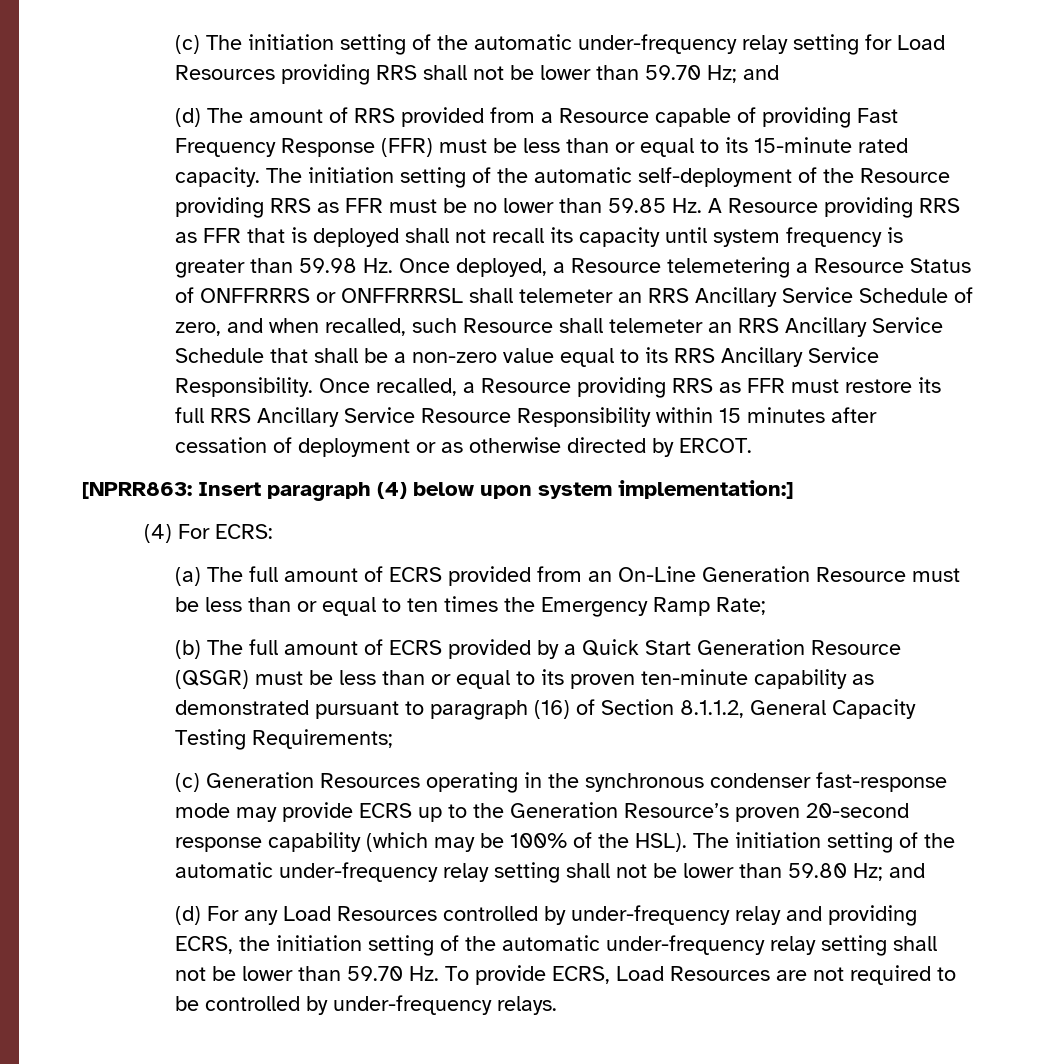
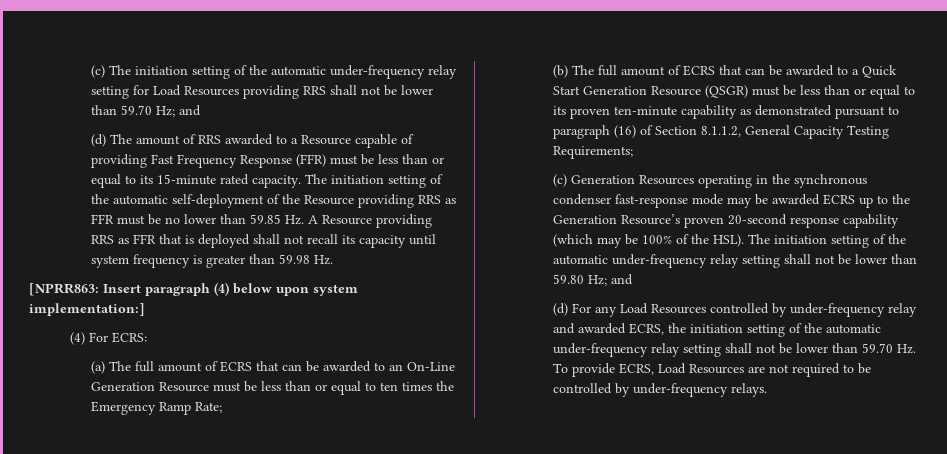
[400,107,535,127] provided from -> [224,134,287,145] awarded to
[398,257,971,278] [174,287,973,307] [174,317,943,337] [174,347,879,367] [174,377,941,398] [174,407,877,427] [174,437,752,457] Once deployed, a Resource telemetering a Resource Status of ONFFRRRS or ONFFRRRSL shall telemeter an RRS Ancillary Service Schedule of zero, and when recalled, such Resource shall telemeter an RRS Ancillary Service Schedule that shall be a non-zero value equal to its RRS Ancillary Service Responsibility. Once recalled, a Resource providing RRS as FFR must restore its full RRS Ancillary Service Resource Responsibility within 15 minutes after cessation of deployment or as otherwise directed by ERCOT. -> (333, 260) none
[447,566,582,586] provided from -> [255,361,385,372] that can be awarded to
[447,639,559,659] provided by -> [718,65,848,76] that can be awarded to
[281,802,353,822] provide -> [754,194,820,205] be awarded
[827,905,917,926] providing -> [577,323,626,334] awarded

